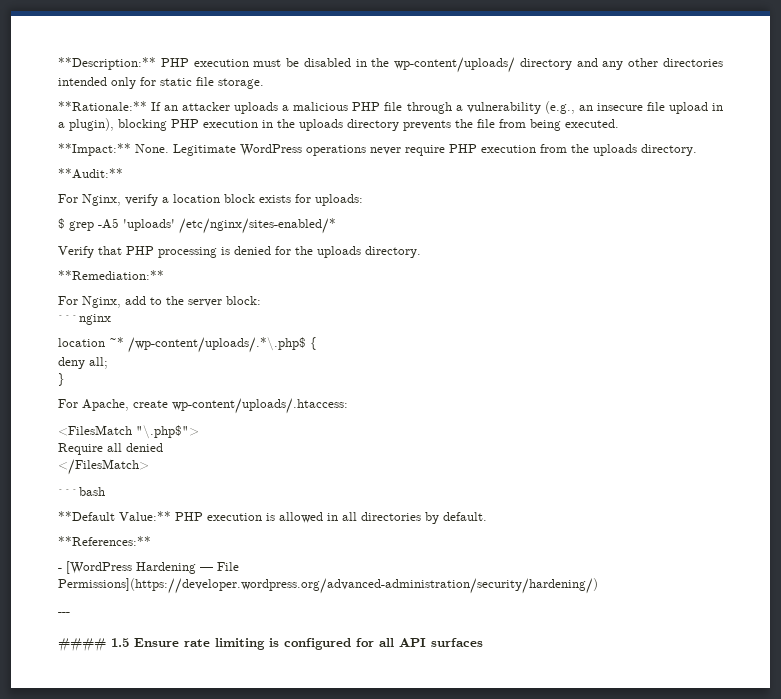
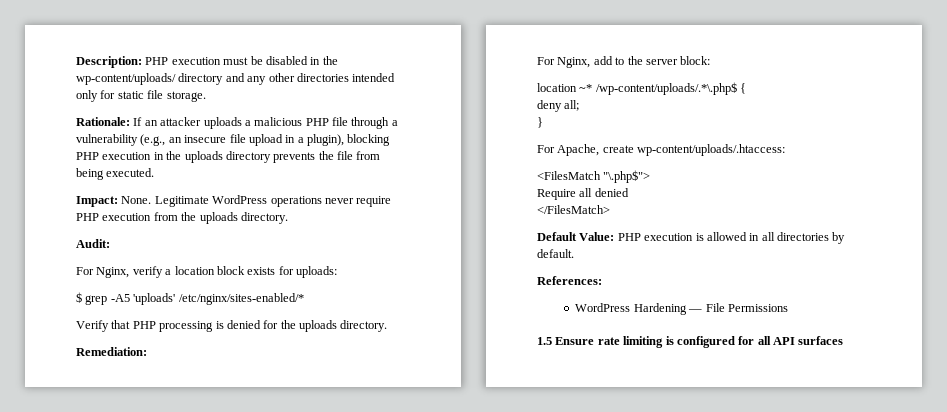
[58,57,156,70] **Description:** -> [76,56,142,68] Description:
[58,101,147,111] **Rationale:** -> [76,117,130,126] Rationale:
[58,143,131,156] **Impact:** -> [76,196,118,207] Impact:
[58,168,123,179] **Audit:** -> [76,239,110,248] Audit:
[58,270,164,280] **Remediation:** -> [76,347,147,356] Remediation:
[58,314,111,325] // ```nginx -> (711, 60) none
[58,487,105,496] [58,511,171,521] ```bash // **Default Value:** -> [537,232,615,241] Default Value:
[58,536,151,546] [58,561,239,574] [58,578,598,594] [58,612,70,615] [58,638,106,652] **References:** // - [WordPress Hardening — File Permissions](https://developer.wordpress.org/advanced-administration/security/hardening/) // --- // #### -> [537,276,602,285] [575,303,788,315] References: // WordPress Hardening — File Permissions //

